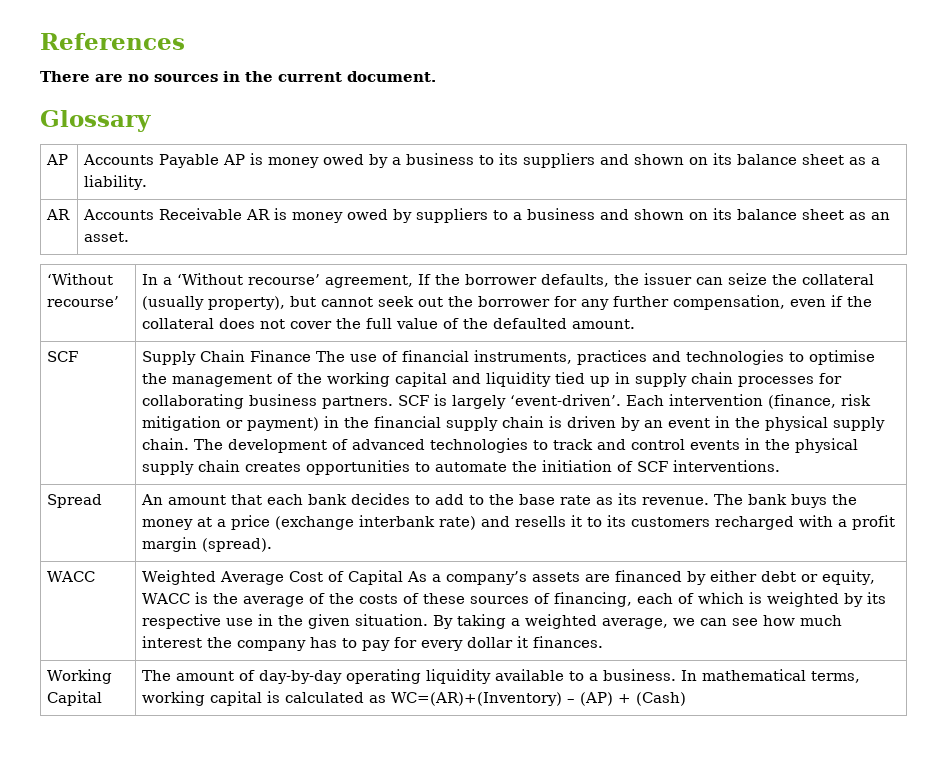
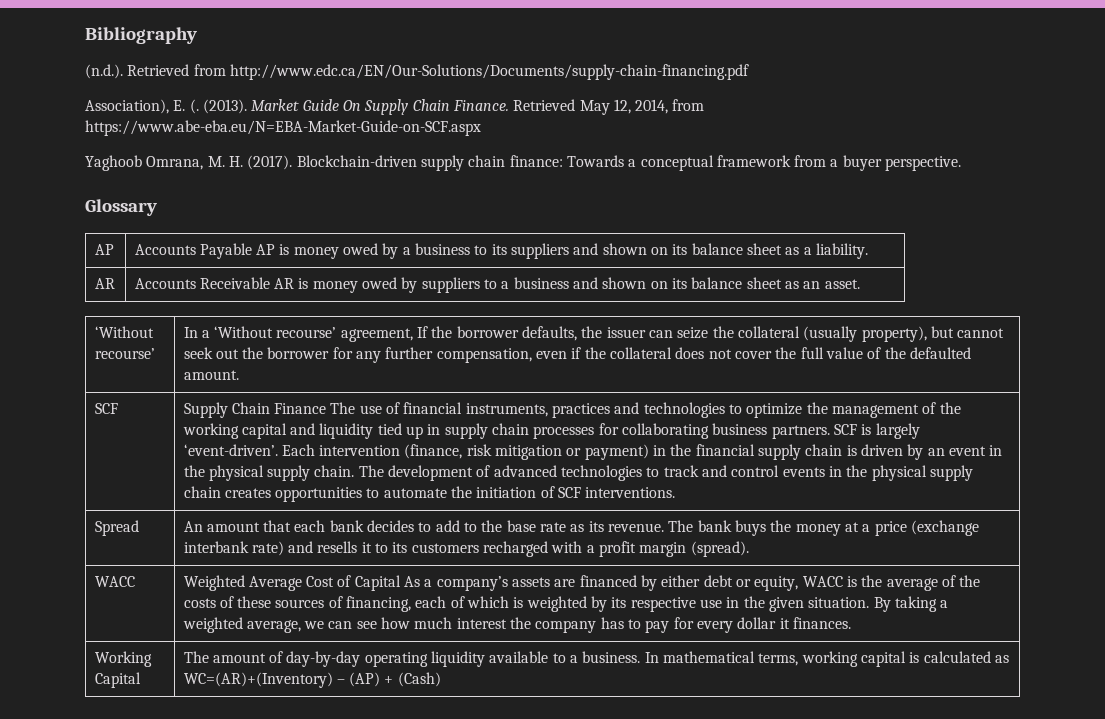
[40,33,185,50] [40,71,436,82] References // There are no sources in the current document. -> [85,27,197,44] [85,64,749,80] [85,99,705,115] [85,120,481,136] [85,155,962,171] Bibliography // (n.d.). Retrieved from http://www.edc.ca/EN/Our-Solutions/Documents/supply-chain-financing.pdf // Association), E. (. (2013). Market Guide On Supply Chain Finance. Retrieved May 12, 2014, from https://www.abe-eba.eu/N=EBA-Market-Guide-on-SCF.aspx // Yaghoob Omrana, M. H. (2017). Blockchain-driven supply chain finance: Towards a conceptual framework from a buyer perspective.
[809,350,876,365] optimise -> [746,403,803,418] optimize

